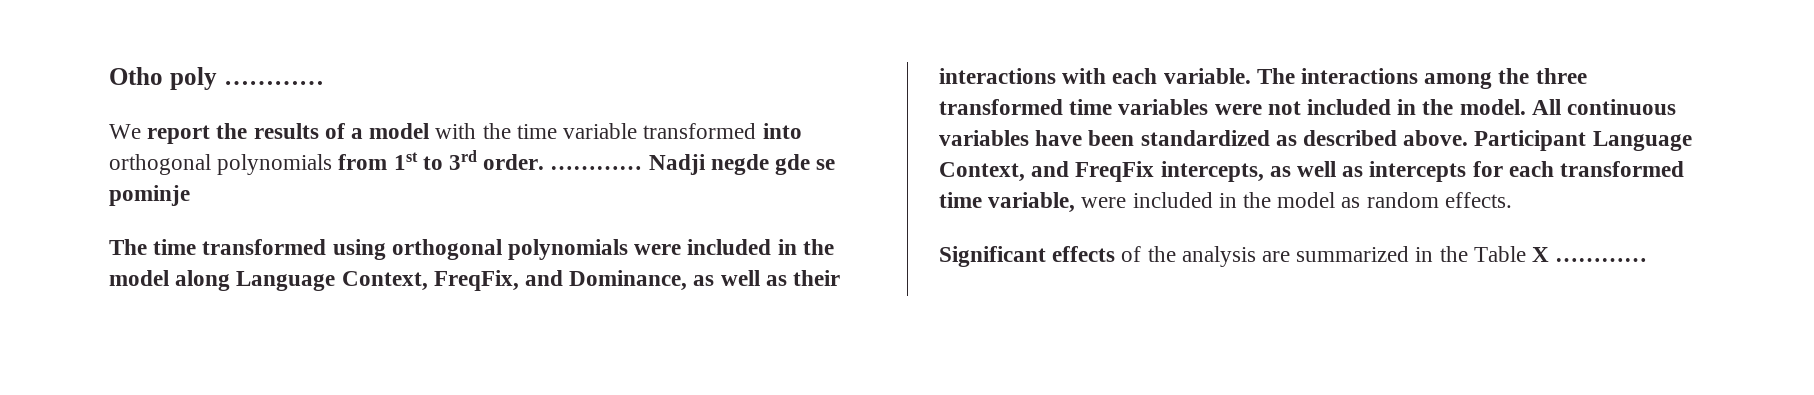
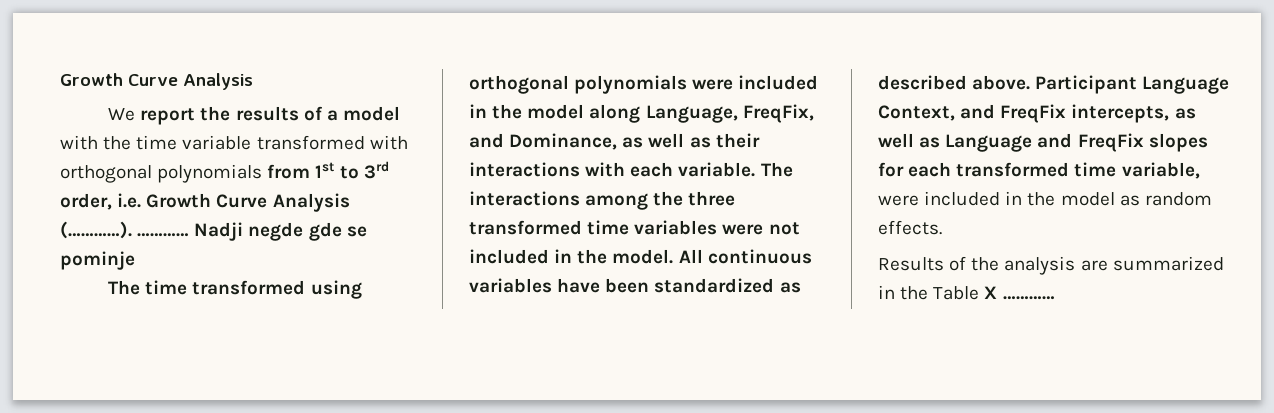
[109,67,324,90] Otho poly ………… -> [60,73,253,90] Growth Curve Analysis
[762,123,802,139] into -> [369,135,408,150] with
[483,154,545,170] order. -> [60,193,350,212] [60,221,132,239] order, i.e. Growth Curve Analysis (…………).
[236,271,428,291] Language Context, -> [645,105,738,123] Language,
[1369,161,1467,182] intercepts -> [945,133,1208,152] Language and FreqFix slopes
[939,246,1116,267] Significant effects -> [878,257,944,271] Results

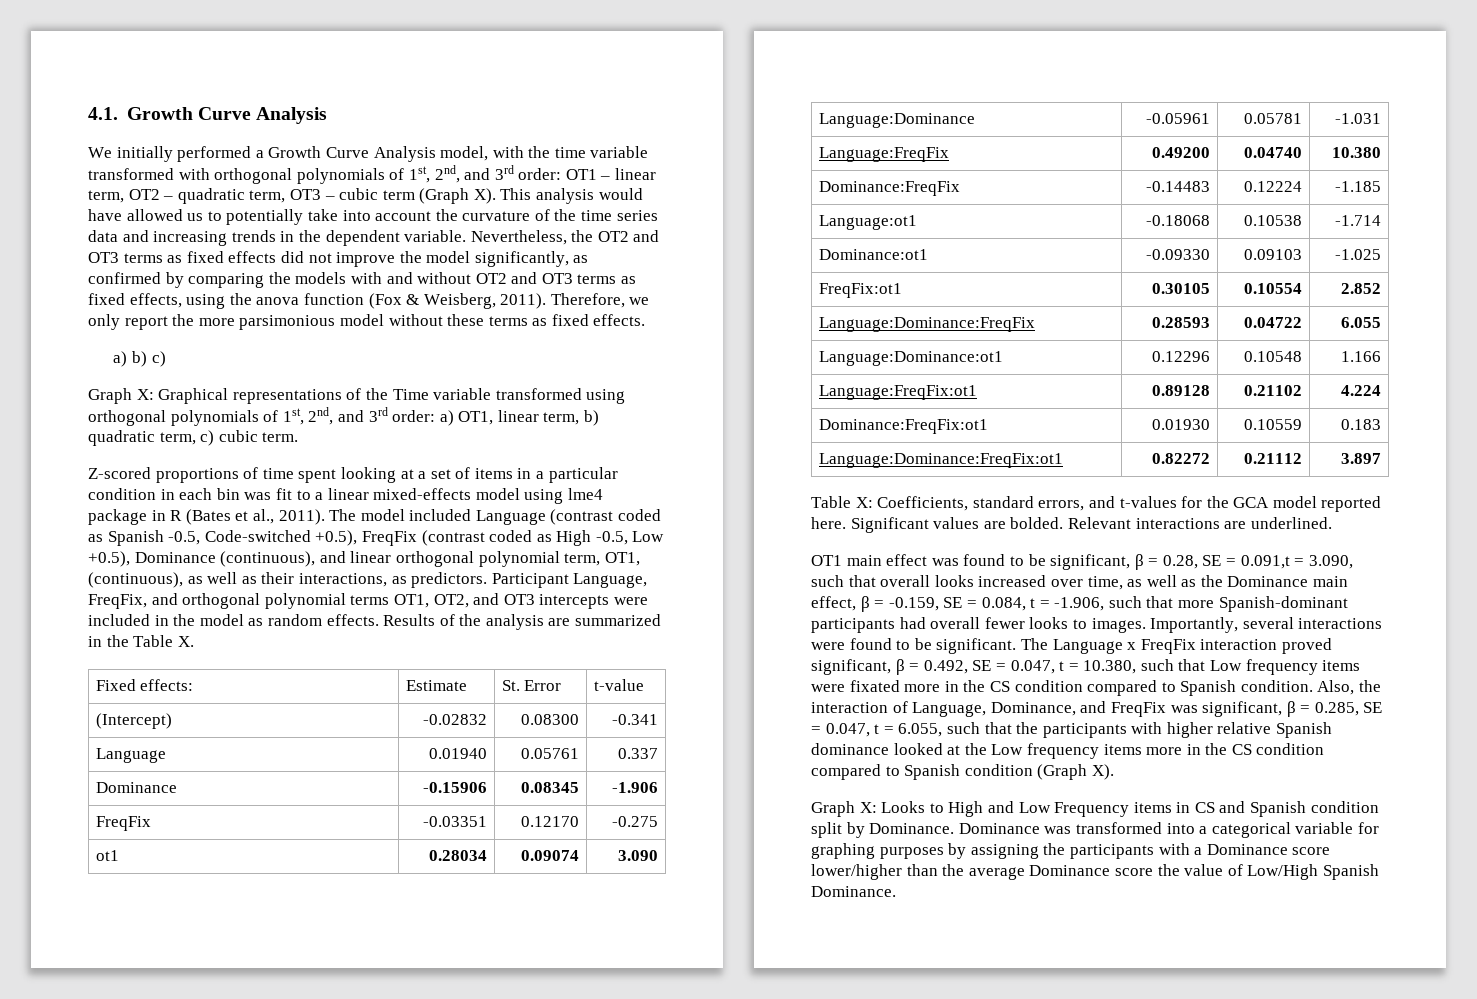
(60, 79) none -> [88,107,118,120] 4.1.
[140,106,401,125] report the results of a model -> [116,146,489,162] initially performed a Growth Curve Analysis model,
[267,161,389,179] [60,193,350,212] [60,221,367,241] [60,251,135,270] [108,280,362,299] [469,75,819,94] [469,104,814,123] [469,133,760,150] [469,162,793,177] [469,191,736,210] [469,220,800,235] [469,249,812,264] [469,278,801,293] [878,75,1230,94] [878,104,1196,123] [878,133,1208,152] [878,162,1200,179] from 1st to 3rd order, i.e. Growth Curve Analysis (…………). ………… Nadji negde gde se pominje // The time transformed using orthogonal polynomials were included in the model along Language, FreqFix, and Dominance, as well as their interactions with each variable. The interactions among the three transformed time variables were not included in the model. All continuous variables have been standardized as described above. Participant Language Context, and FreqFix intercepts, as well as Language and FreqFix slopes for each transformed time variable, -> [389,165,657,183] [88,188,643,204] [88,209,658,225] [88,230,660,246] [88,251,589,267] [88,272,637,288] [88,293,650,309] [88,314,646,330] [113,351,166,367] [88,388,626,404] [88,407,600,426] [88,430,299,446] [88,467,618,483] [88,488,604,504] [88,509,662,525] [88,530,665,546] [88,551,640,567] [88,572,648,588] [88,593,610,609] of 1st, 2nd, and 3rd order: OT1 – linear term, OT2 – quadratic term, OT3 – cubic term (Graph X). This analysis would have allowed us to potentially take into account the curvature of the time series data and increasing trends in the dependent variable. Nevertheless, the OT2 and OT3 terms as fixed effects did not improve the model significantly, as confirmed by comparing the models with and without OT2 and OT3 terms as fixed effects, using the anova function (Fox & Weisberg, 2011). Therefore, we only report the more parsimonious model without these terms as fixed effects. // a) b) c) // Graph X: Graphical representations of the Time variable transformed using orthogonal polynomials of 1st, 2nd, and 3rd order: a) OT1, linear term, b) quadratic term, c) cubic term. // Z-scored proportions of time spent looking at a set of items in a particular condition in each bin was fit to a linear mixed-effects model using lme4 package in R (Bates et al., 2011). The model included Language (contrast coded as Spanish -0.5, Code-switched +0.5), FreqFix (contrast coded as High -0.5, Low +0.5), Dominance (continuous), and linear orthogonal polynomial term, OT1, (continuous), as well as their interactions, as predictors. Participant Language, FreqFix, and orthogonal polynomial terms OT1, OT2, and OT3 intercepts
(942, 227) // -> (379, 620) none
[984,286,1055,300] X ………… -> [177,636,194,647] [95,679,194,691] [405,680,467,691] [501,680,562,691] [593,679,644,691] [95,713,172,729] [423,714,488,725] [521,714,580,725] [612,714,659,725] [95,748,166,763] [429,748,488,759] [521,748,580,759] [618,748,659,759] [95,782,177,793] [423,782,488,793] [521,782,580,793] [612,782,659,793] [95,816,151,831] [423,816,488,827] [521,816,580,827] [612,816,659,827] [95,850,119,861] [429,850,488,861] [521,850,580,861] [618,850,659,861] [818,113,975,128] [1146,113,1211,124] [1244,113,1303,124] [1335,113,1382,124] [818,147,949,162] [1152,147,1211,158] [1244,147,1303,158] [1332,147,1382,158] [818,181,960,196] [1146,181,1211,192] [1244,181,1303,192] [1335,181,1382,192] [818,215,917,230] [1146,215,1211,226] [1244,215,1303,226] [1335,215,1382,226] [818,249,928,260] [1146,249,1211,260] [1244,249,1303,260] [1335,249,1382,260] [818,283,902,298] [1152,283,1211,294] [1244,283,1303,294] [1341,283,1382,294] [818,317,1035,332] [1152,317,1211,328] [1244,317,1303,328] [1341,317,1382,328] [818,351,1003,366] [1152,351,1211,362] [1244,351,1303,362] [1341,351,1382,362] [818,385,977,400] [1152,385,1211,396] [1244,385,1303,396] [1341,385,1382,396] [818,419,988,434] [1152,419,1211,430] [1244,419,1303,430] [1341,419,1382,430] [818,453,1063,468] [1152,453,1211,464] [1244,453,1303,464] [1341,453,1382,464] [811,496,1382,512] [811,517,1332,533] [811,554,1353,570] [811,575,1349,590] [811,596,1348,612] [811,617,1383,633] [811,638,1332,654] [811,659,1361,675] [811,680,1382,696] [811,701,1383,717] [811,722,1333,738] [811,743,1325,759] [811,764,1114,780] [811,801,1379,817] [811,822,1379,838] [811,843,1331,859] [811,864,1379,880] [811,886,896,897] X. // Fixed effects: | Estimate | St. Error | t-value // (Intercept) | -0.02832 | 0.08300 | -0.341 // Language | 0.01940 | 0.05761 | 0.337 // Dominance | -0.15906 | 0.08345 | -1.906 // FreqFix | -0.03351 | 0.12170 | -0.275 // ot1 | 0.28034 | 0.09074 | 3.090 // Language:Dominance | -0.05961 | 0.05781 | -1.031 // Language:FreqFix | 0.49200 | 0.04740 | 10.380 // Dominance:FreqFix | -0.14483 | 0.12224 | -1.185 // Language:ot1 | -0.18068 | 0.10538 | -1.714 // Dominance:ot1 | -0.09330 | 0.09103 | -1.025 // FreqFix:ot1 | 0.30105 | 0.10554 | 2.852 // Language:Dominance:FreqFix | 0.28593 | 0.04722 | 6.055 // Language:Dominance:ot1 | 0.12296 | 0.10548 | 1.166 // Language:FreqFix:ot1 | 0.89128 | 0.21102 | 4.224 // Dominance:FreqFix:ot1 | 0.01930 | 0.10559 | 0.183 // Language:Dominance:FreqFix:ot1 | 0.82272 | 0.21112 | 3.897 // Table X: Coefficients, standard errors, and t-values for the GCA model reported here. Significant values are bolded. Relevant interactions are underlined. // OT1 main effect was found to be significant, β = 0.28, SE = 0.091,t = 3.090, such that overall looks increased over time, as well as the Dominance main effect, β = -0.159, SE = 0.084, t = -1.906, such that more Spanish-dominant participants had overall fewer looks to images. Importantly, several interactions were found to be significant. The Language x FreqFix interaction proved significant, β = 0.492, SE = 0.047, t = 10.380, such that Low frequency items were fixated more in the CS condition compared to Spanish condition. Also, the interaction of Language, Dominance, and FreqFix was significant, β = 0.285, SE = 0.047, t = 6.055, such that the participants with higher relative Spanish dominance looked at the Low frequency items more in the CS condition compared to Spanish condition (Graph X). // Graph X: Looks to High and Low Frequency items in CS and Spanish condition split by Dominance. Dominance was transformed into a categorical variable for graphing purposes by assigning the participants with a Dominance score lower/higher than the average Dominance score the value of Low/High Spanish Dominance.

